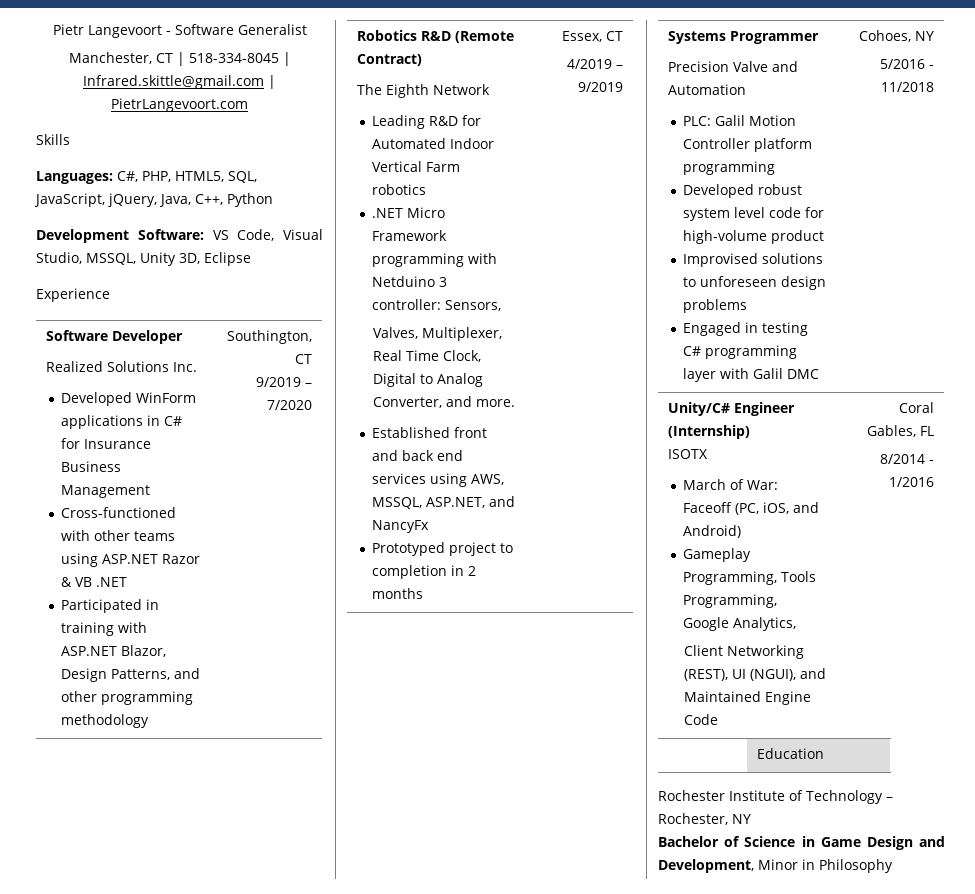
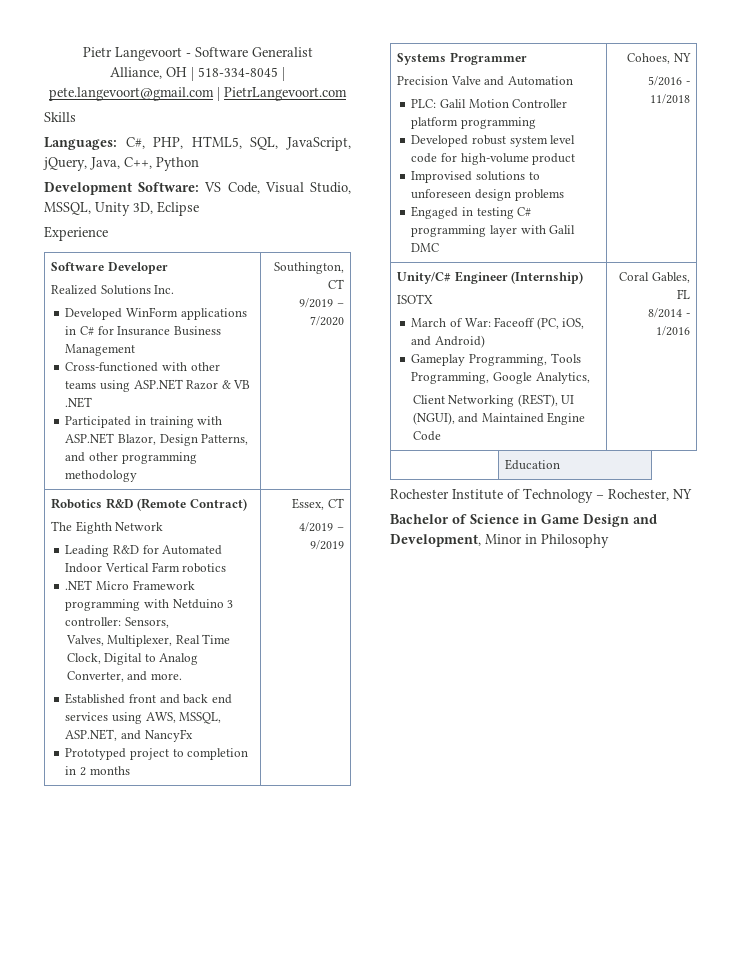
[68,52,173,64] Manchester, CT -> [110,67,187,79] Alliance, OH
[83,75,264,89] Infrared.skittle@gmail.com -> [49,87,214,101] pete.langevoort@gmail.com

